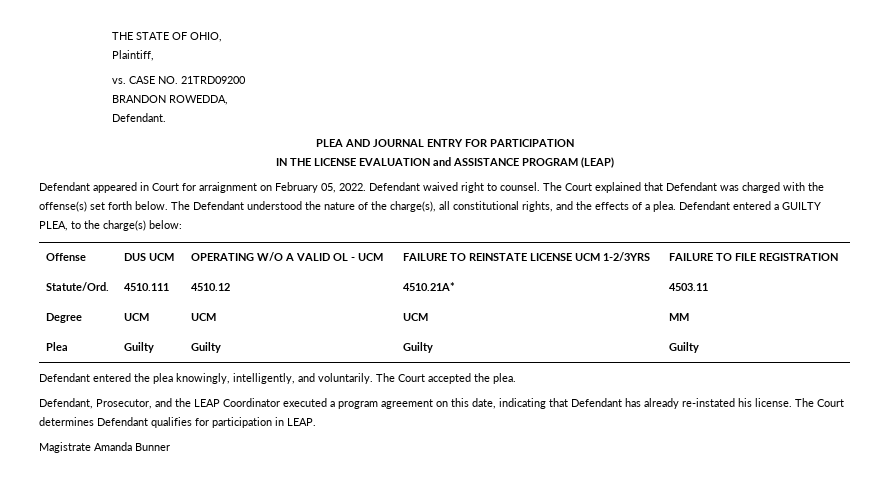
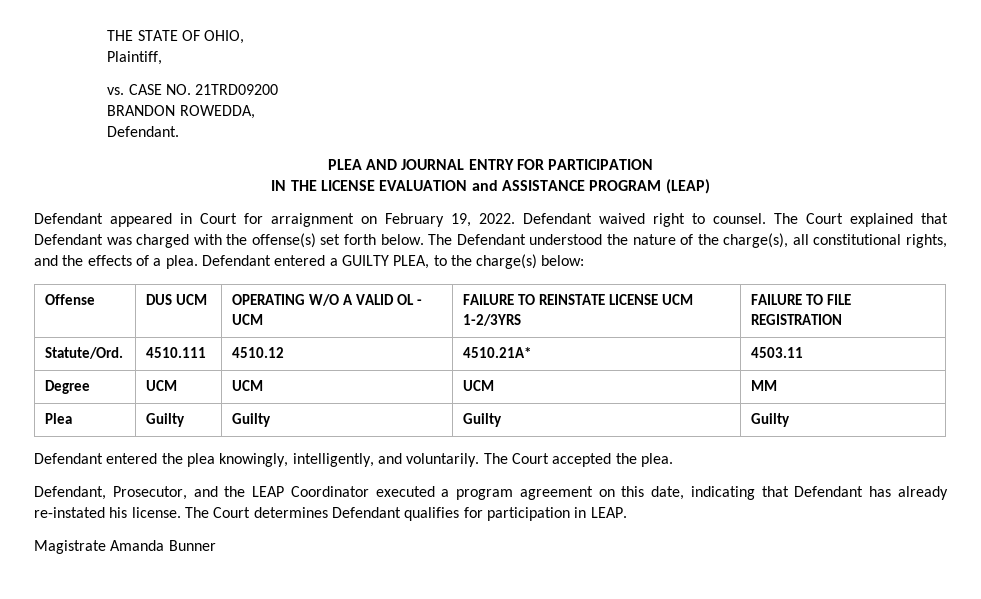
[321,183,336,193] 05, -> [451,213,471,227] 19,

